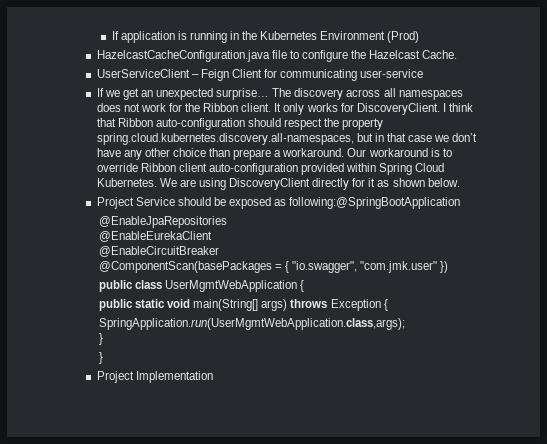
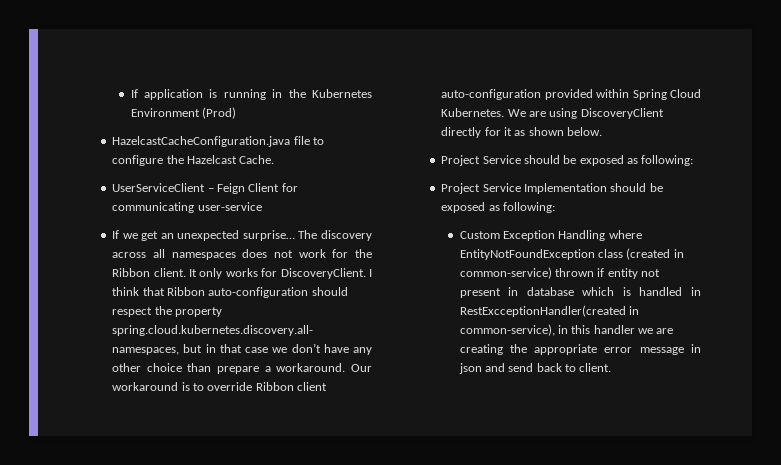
[289,197,461,209] [98,216,227,228] [98,231,212,242] [98,246,219,257] [98,261,449,273] [98,280,305,292] [98,299,388,311] [98,318,405,330] [98,333,103,345] [98,352,103,364] [96,371,213,383] following:@SpringBootApplication // @EnableJpaRepositories // @EnableEurekaClient // @EnableCircuitBreaker // @ComponentScan(basePackages = { "io.swagger", "com.jmk.user" }) // public class UserMgmtWebApplication { // public static void main(String[] args) throws Exception { // SpringApplication.run(UserMgmtWebApplication.class,args); // } // } // Project Implementation -> [641,155,694,166] [441,183,663,194] [441,202,555,213] [459,230,642,241] [459,248,684,260] [459,267,661,279] [459,287,701,298] [459,305,639,317] [459,324,674,336] [459,344,701,355] [458,363,612,374] following: // Project Service Implementation should be exposed as following: // Custom Exception Handling where EntityNotFoundException class (created in common-service) thrown if entity not present in database which is handled in RestExcceptionHandler(created in common-service), in this handler we are creating the appropriate error message in json and send back to client.

